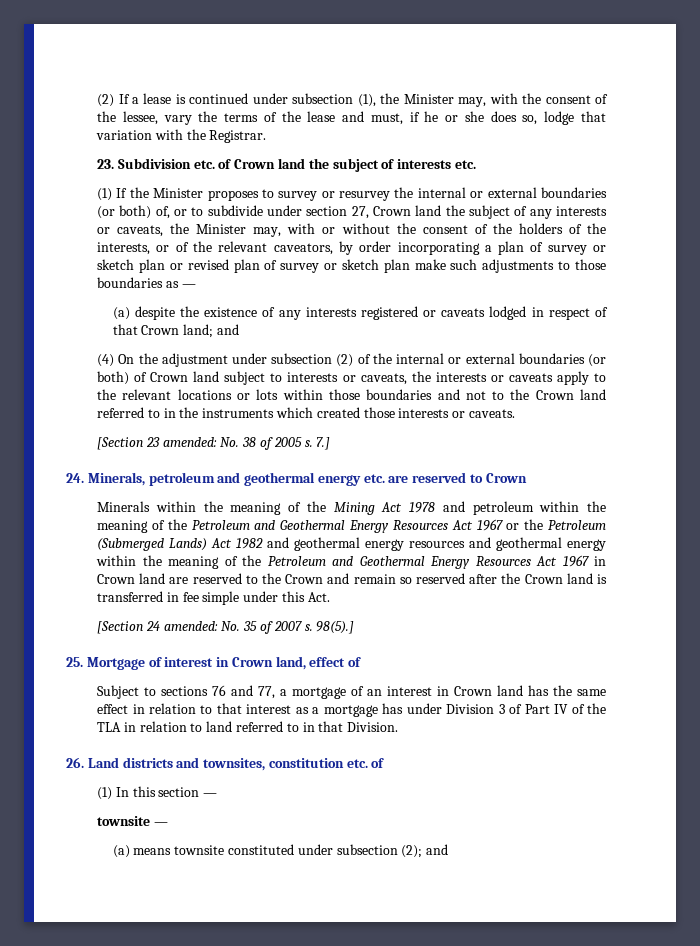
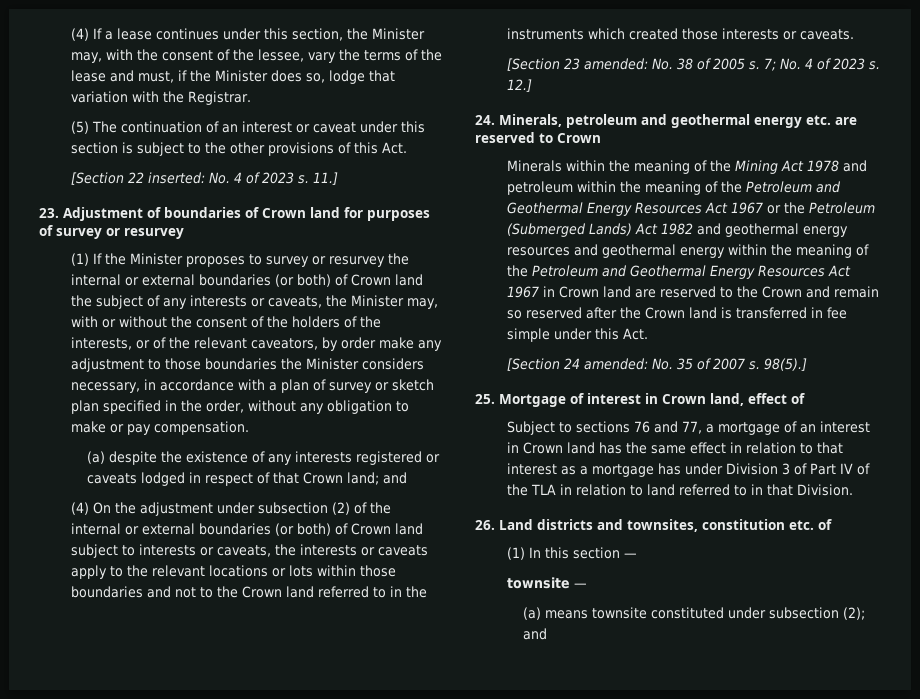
[97,94,115,107] (2) -> [71,28,90,41] (4)
[175,93,376,107] is continued under subsection (1), -> [156,28,344,41] continues under this section,
[424,111,484,122] he or she -> [190,70,269,82] the Minister
[97,158,476,172] 23. Subdivision etc. of Crown land the subject of interests etc. -> [71,121,426,134] [71,142,408,156] [71,172,339,185] [39,207,430,221] [39,225,184,239] (5) The continuation of an interest or caveat under this section is subject to the other provisions of this Act. // [Section 22 inserted: No. 4 of 2023 s. 11.] // 23. Adjustment of boundaries of Crown land for purposes of survey or resurvey
[155,205,369,219] of, or to subdivide under section 27, -> [335,274,349,286] of
[397,242,480,255] incorporating -> [379,337,443,351] [71,358,425,372] [71,379,266,393] make any adjustment to those boundaries the Minister considers necessary, in accordance with
[169,259,607,273] [97,277,196,288] or revised plan of survey or sketch plan make such adjustments to those boundaries as — -> [103,400,410,414] [71,421,250,435] specified in the order, without any obligation to make or pay compensation.
[316,437,331,450] 7.] -> [764,58,881,71] [507,79,533,92] 7; No. 4 of 2023 s. 12.]

